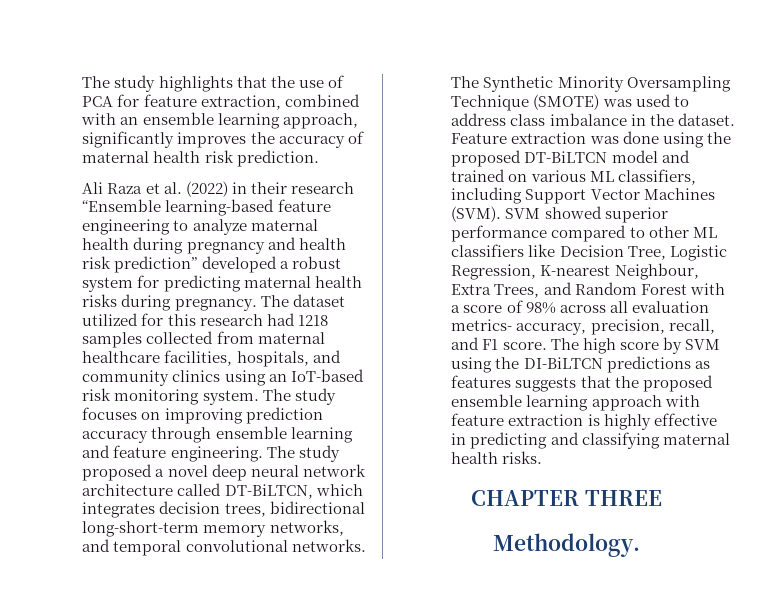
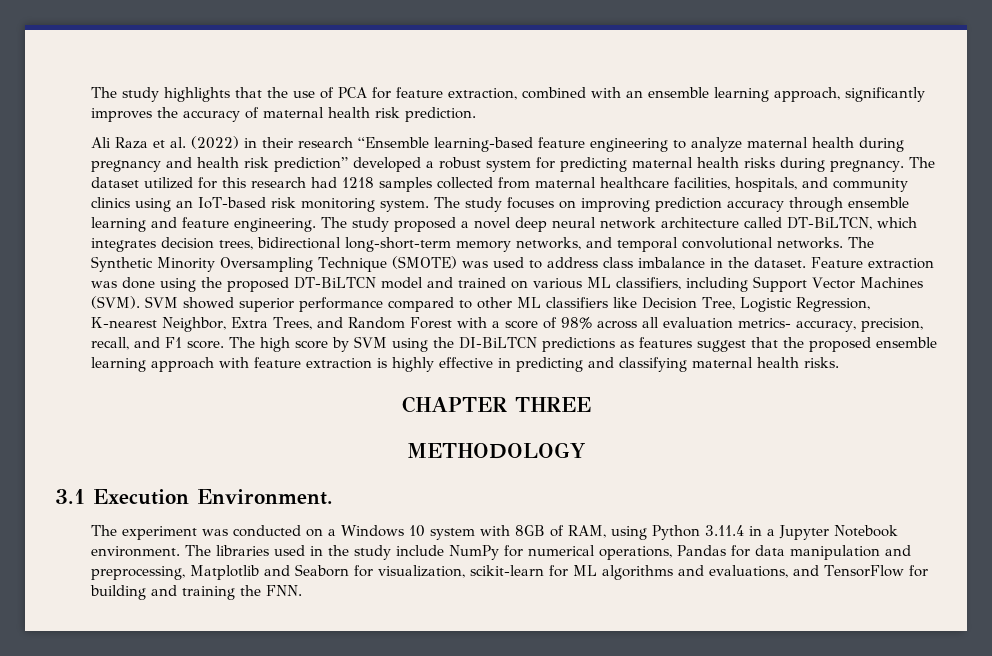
[614,263,699,280] Neighbour, -> [161,317,226,332] Neighbor,
[515,377,577,392] suggests -> [696,340,746,352] suggest
[493,533,640,557] Methodology. -> [407,442,585,459] [55,489,333,505] [90,525,898,540] [90,545,911,560] [90,564,928,580] [89,585,302,600] METHODOLOGY // 3.1 Execution Environment. // The experiment was conducted on a Windows 10 system with 8GB of RAM, using Python 3.11.4 in a Jupyter Notebook environment. The libraries used in the study include NumPy for numerical operations, Pandas for data manipulation and preprocessing, Matplotlib and Seaborn for visualization, scikit-learn for ML algorithms and evaluations, and TensorFlow for building and training the FNN.

